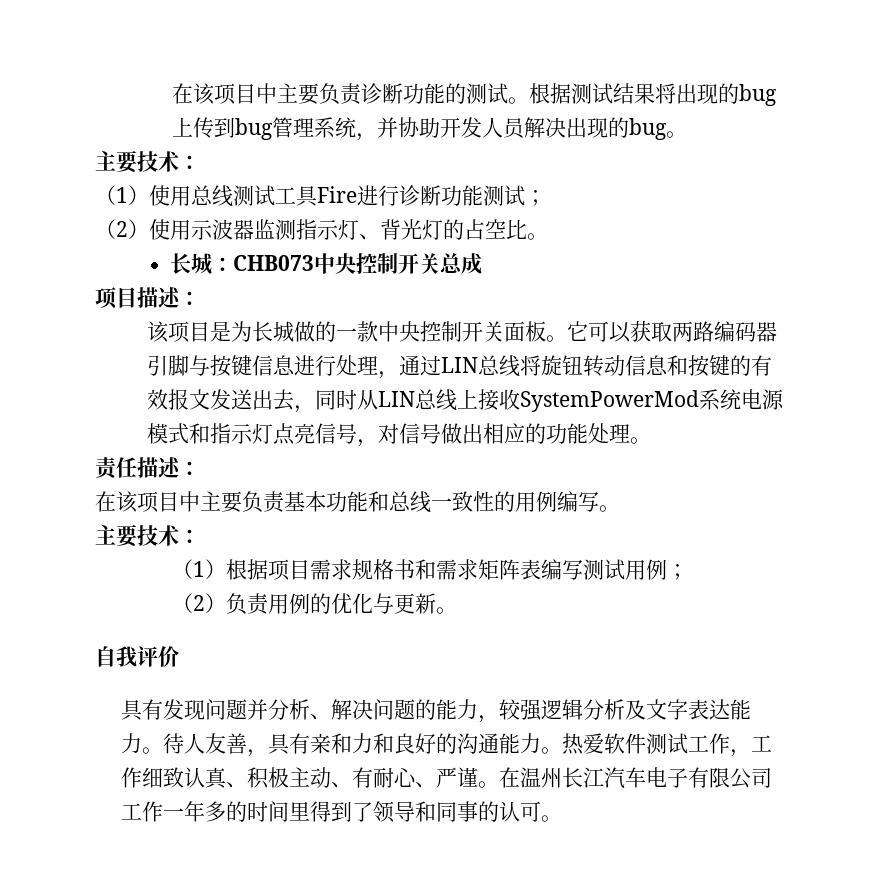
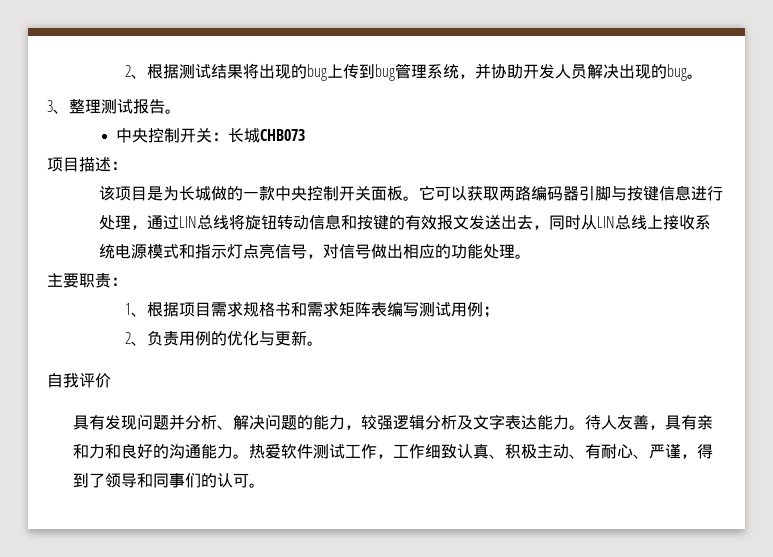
[172,83,530,105] 在该项目中主要负责诊断功能的测试。 -> [124,65,147,79] 2、
[95,150,200,173] [95,185,546,207] [95,219,548,240] [169,253,482,275] 主要技术： // （1）使用总线测试工具Fire进行诊断功能测试； // （2）使用示波器监测指示灯、背光灯的占空比。 // 长城：CHB073中央控制开关总成 -> [47,99,181,114] [116,128,306,143] 3、整理测试报告。 // 中央控制开关：长城CHB073
[519,390,699,412] SystemPowerMod -> (695, 222) none
[95,457,200,480] [95,491,620,513] [95,524,200,547] [172,559,227,579] 责任描述： // 在该项目中主要负责基本功能和总线一致性的用例编写。 // 主要技术： // （1） -> [47,272,127,288] [124,303,147,317] 主要职责： // 1、
[172,593,227,613] （2） -> [124,332,147,346] 2、
[477,767,772,789] [120,801,310,822] 。在温州长江汽车电子有限公司工作一年多的时间里 -> [680,454,697,459] ，
(478, 811) none -> [184,473,201,488] 们

